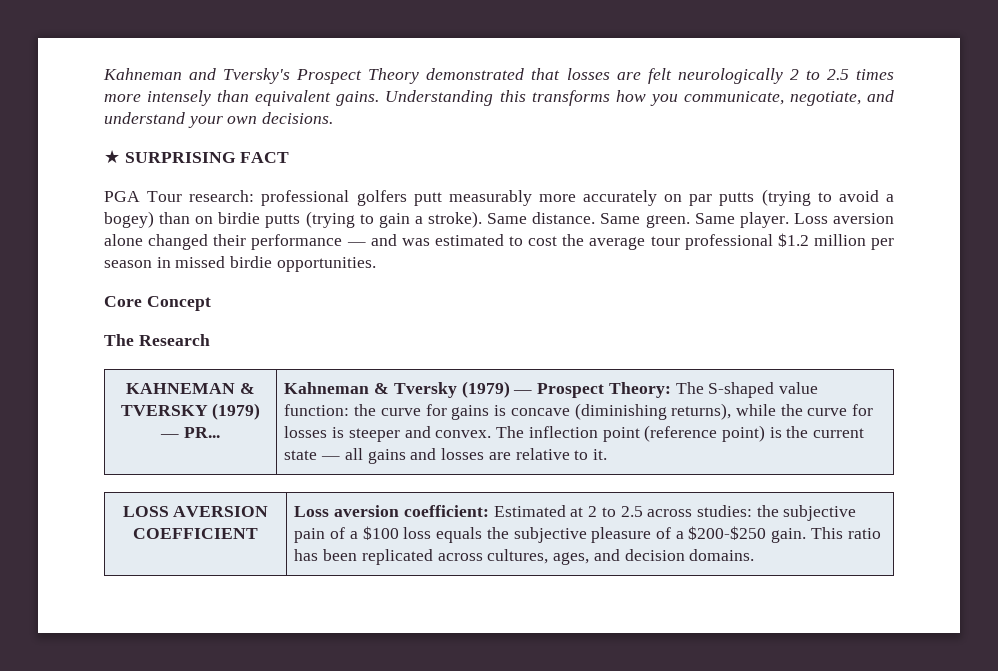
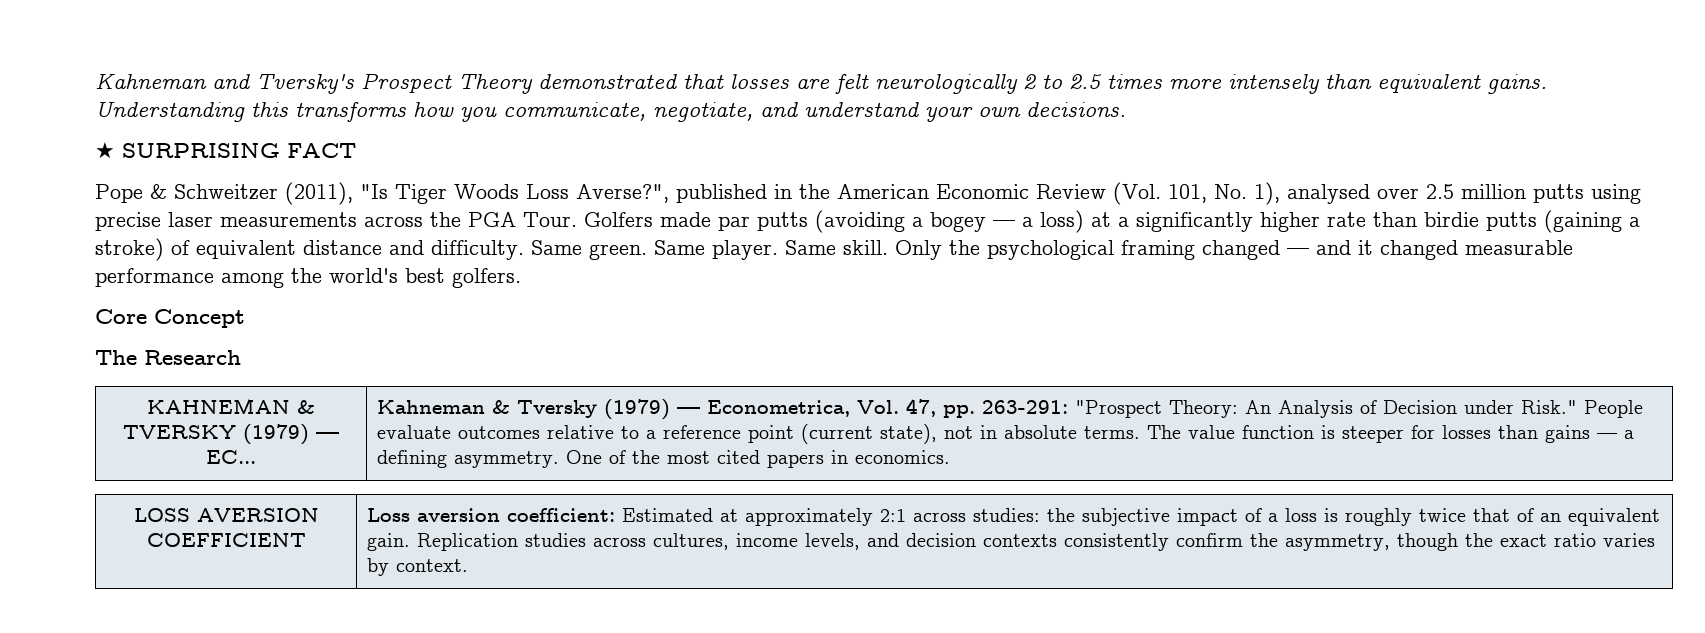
[104,189,894,206] [104,211,895,228] [104,233,894,250] [104,256,376,272] PGA Tour research: professional golfers putt measurably more accurately on par putts (trying to avoid a bogey) than on birdie putts (trying to gain a stroke). Same distance. Same green. Same player. Loss aversion alone changed their performance — and was estimated to cost the average tour professional $1.2 million per season in missed birdie opportunities. -> [95,182,1641,205] [95,210,1640,233] [95,238,1573,261] [95,268,521,288] Pope & Schweitzer (2011), "Is Tiger Woods Loss Averse?", published in the American Economic Review (Vol. 101, No. 1), analysed over 2.5 million putts using precise laser measurements across the PGA Tour. Golfers made par putts (avoiding a bogey — a loss) at a significantly higher rate than birdie putts (gaining a stroke) of equivalent distance and difficulty. Same green. Same player. Same skill. Only the psychological framing changed — and it changed measurable performance among the world's best golfers.
[183,427,220,438] PR... -> [206,450,256,464] EC...
[537,382,818,398] [284,403,874,420] [284,425,865,442] [284,448,607,464] Prospect Theory: The S-shaped value function: the curve for gains is concave (diminishing returns), while the curve for losses is steeper and convex. The inflection point (reference point) is the current state — all gains and losses are relative to it. -> [706,399,1643,418] [376,424,1634,444] [376,450,950,468] Econometrica, Vol. 47, pp. 263-291: "Prospect Theory: An Analysis of Decision under Risk." People evaluate outcomes relative to a reference point (current state), not in absolute terms. The value function is steeper for losses than gains — a defining asymmetry. One of the most cited papers in economics.
[588,506,643,517] 2 to 2.5 -> [744,508,906,526] approximately 2:1
[294,526,881,543] [294,549,755,565] pain of a $100 loss equals the subjective pleasure of a $200-$250 gain. This ratio has been replicated across cultures, ages, and decision domains. -> [1176,508,1660,526] [366,533,1655,551] [366,558,468,576] impact of a loss is roughly twice that of an equivalent gain. Replication studies across cultures, income levels, and decision contexts consistently confirm the asymmetry, though the exact ratio varies by context.

